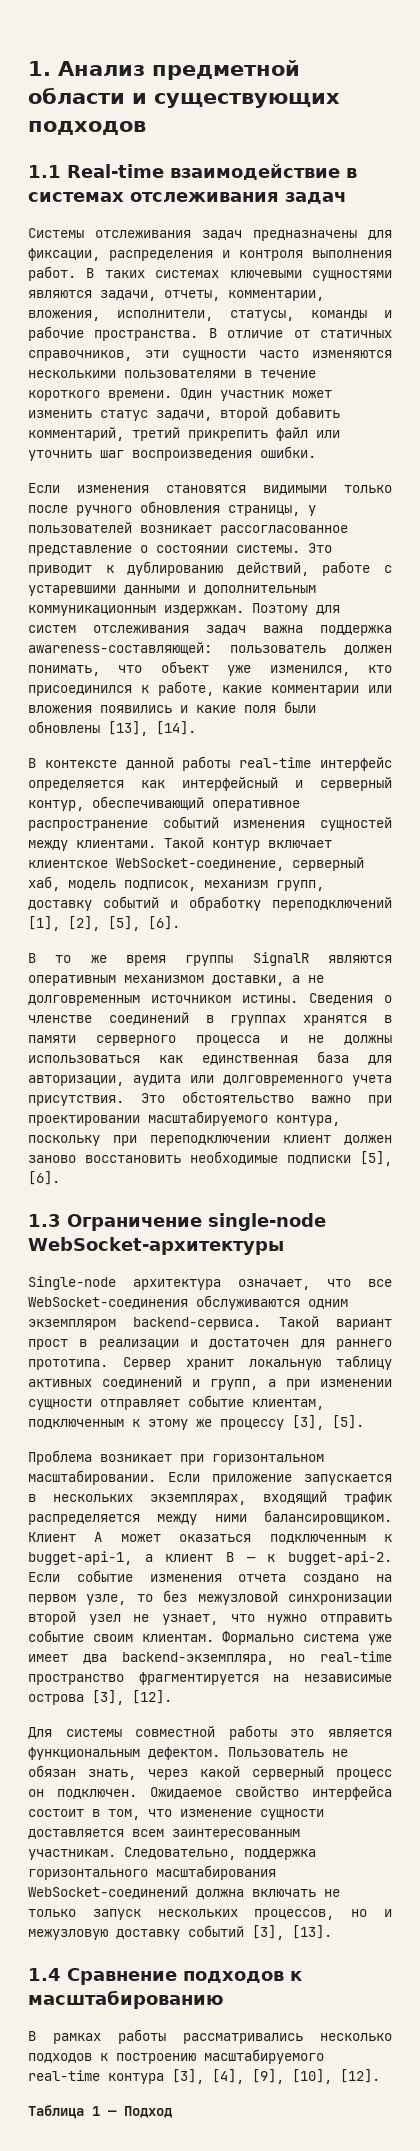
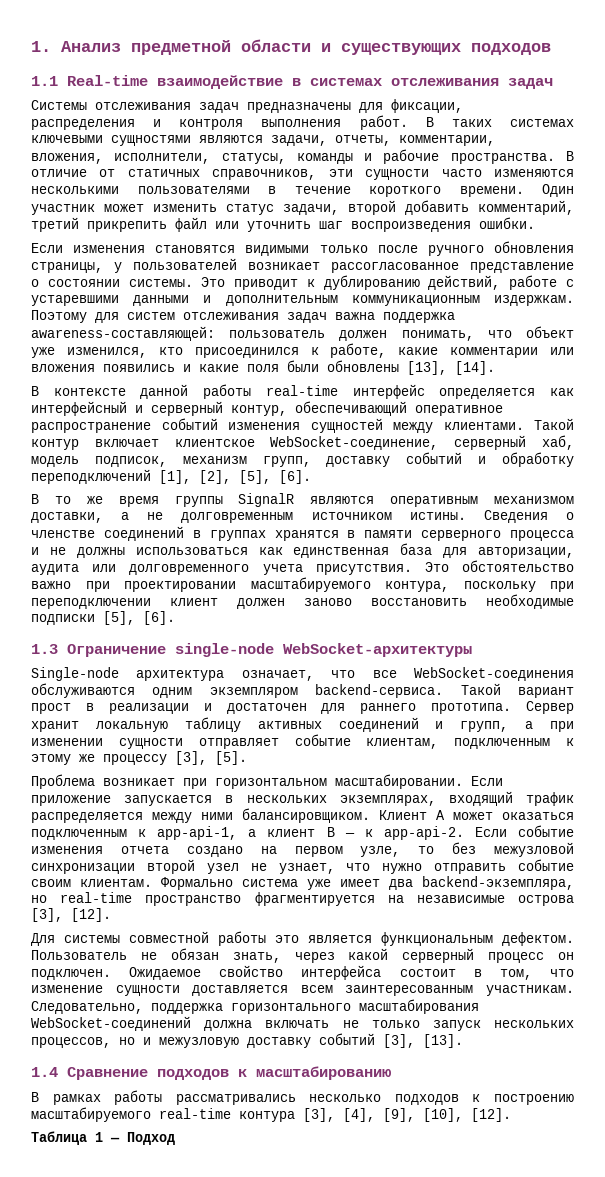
[28,1551,132,1565] bugget-api-1, -> [157,826,238,840] app-api-1,
[288,1551,392,1565] bugget-api-2. -> [383,826,464,840] app-api-2.

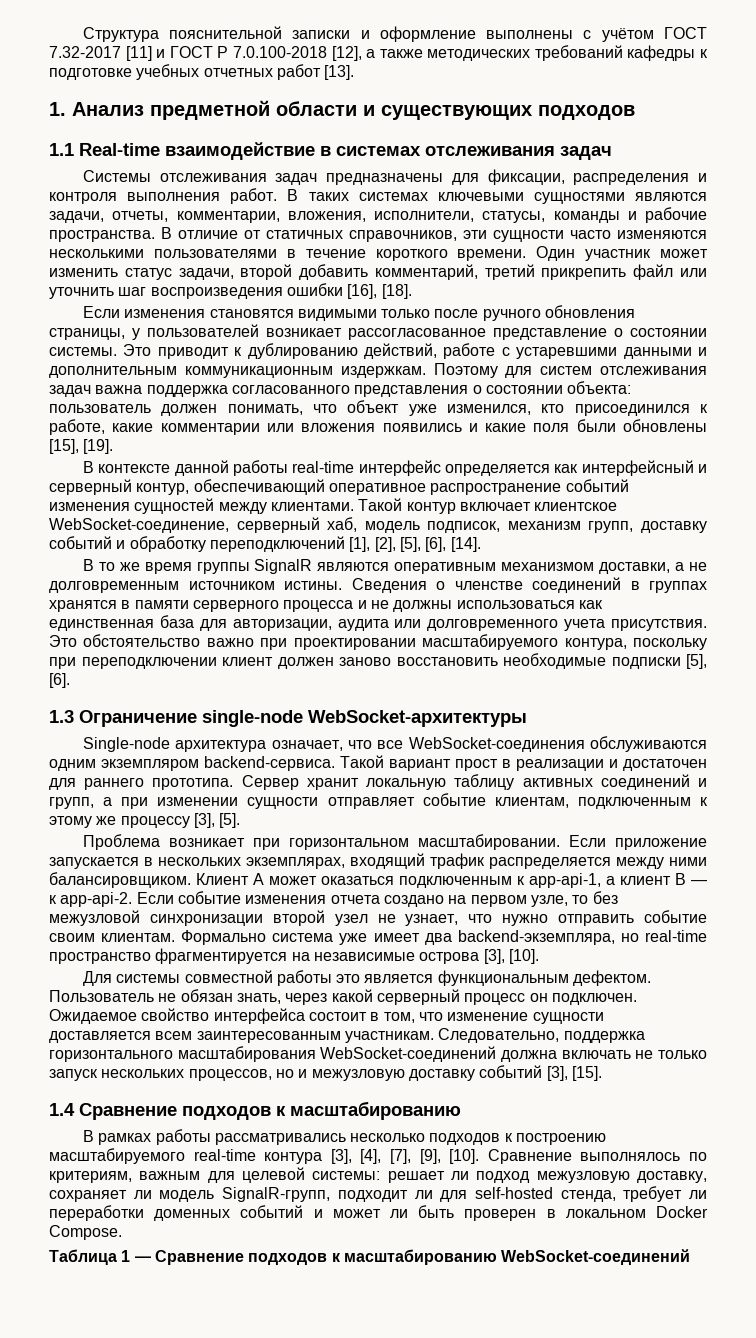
(31, 46) none -> [82,26,707,42] [49,45,708,61] [49,64,355,80] Структура пояснительной записки и оформление выполнены с учётом ГОСТ 7.32-2017 [11] и ГОСТ Р 7.0.100-2018 [12], а также методических требований кафедры к подготовке учебных отчетных работ [13]. //
[479,217,535,229] ошибки. -> [286,283,412,299] ошибки [16], [18].
[31,326,215,341] awareness-составляющей: -> [231,381,632,397] согласованного представления о состоянии объекта:
[407,361,495,375] [13], [14]. -> [49,439,114,454] [15], [19].
[279,470,311,484] [6]. -> [425,537,481,552] [6], [14].
[71,908,111,922] [12]. -> [508,949,539,964] [10].
[423,1034,463,1048] [13]. -> [571,1066,602,1081] [15].
[383,1108,511,1122] [31,1131,175,1145] [9], [10], [12]. // Таблица 1 — Подход -> [390,1149,708,1164] [49,1167,707,1183] [49,1186,707,1202] [49,1205,708,1221] [49,1225,122,1240] [49,1249,691,1265] [7], [9], [10]. Сравнение выполнялось по критериям, важным для целевой системы: решает ли подход межузловую доставку, сохраняет ли модель SignalR-групп, подходит ли для self-hosted стенда, требует ли переработки доменных событий и может ли быть проверен в локальном Docker Compose. // Таблица 1 — Сравнение подходов к масштабированию WebSocket-соединений

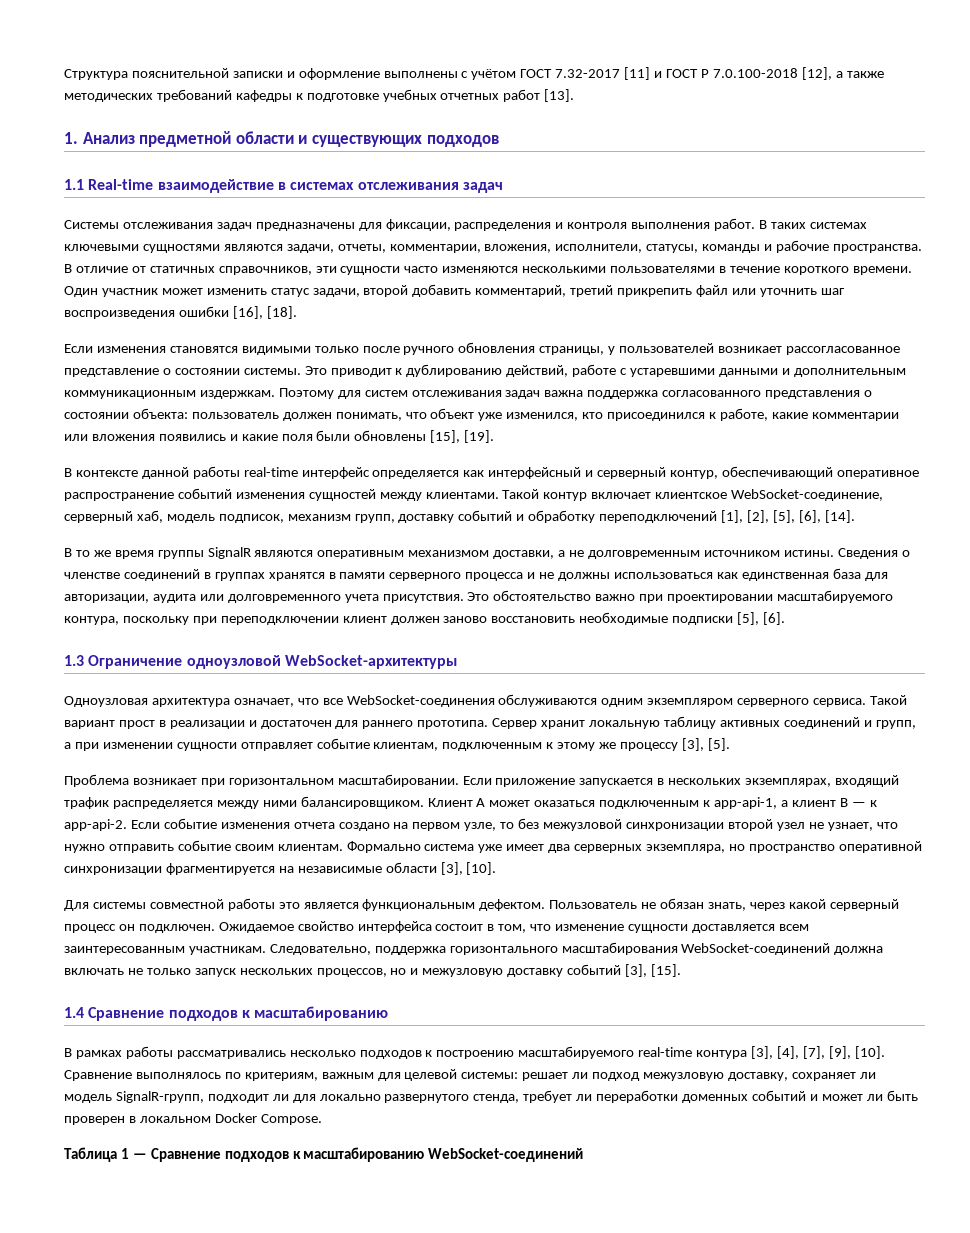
[202,710,303,727] single-node -> [186,655,281,669] одноузловой
[82,737,170,752] Single-node -> [64,696,148,707] Одноузловая
[204,756,335,771] backend-сервиса. -> [737,698,867,707] серверного сервиса.
[457,930,707,945] [49,952,151,964] backend-экземпляра, но real-time пространство -> [574,841,922,853] [64,866,162,875] серверных экземпляра, но пространство оперативной синхронизации
[419,952,480,964] острова -> [385,862,437,873] области
[474,1187,553,1199] self-hosted -> [319,1094,470,1103] локально развернутого

